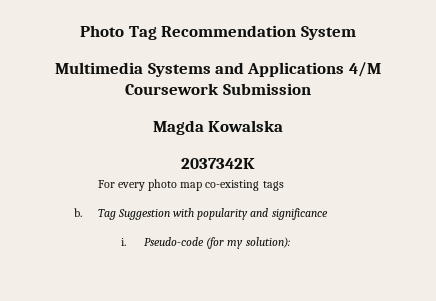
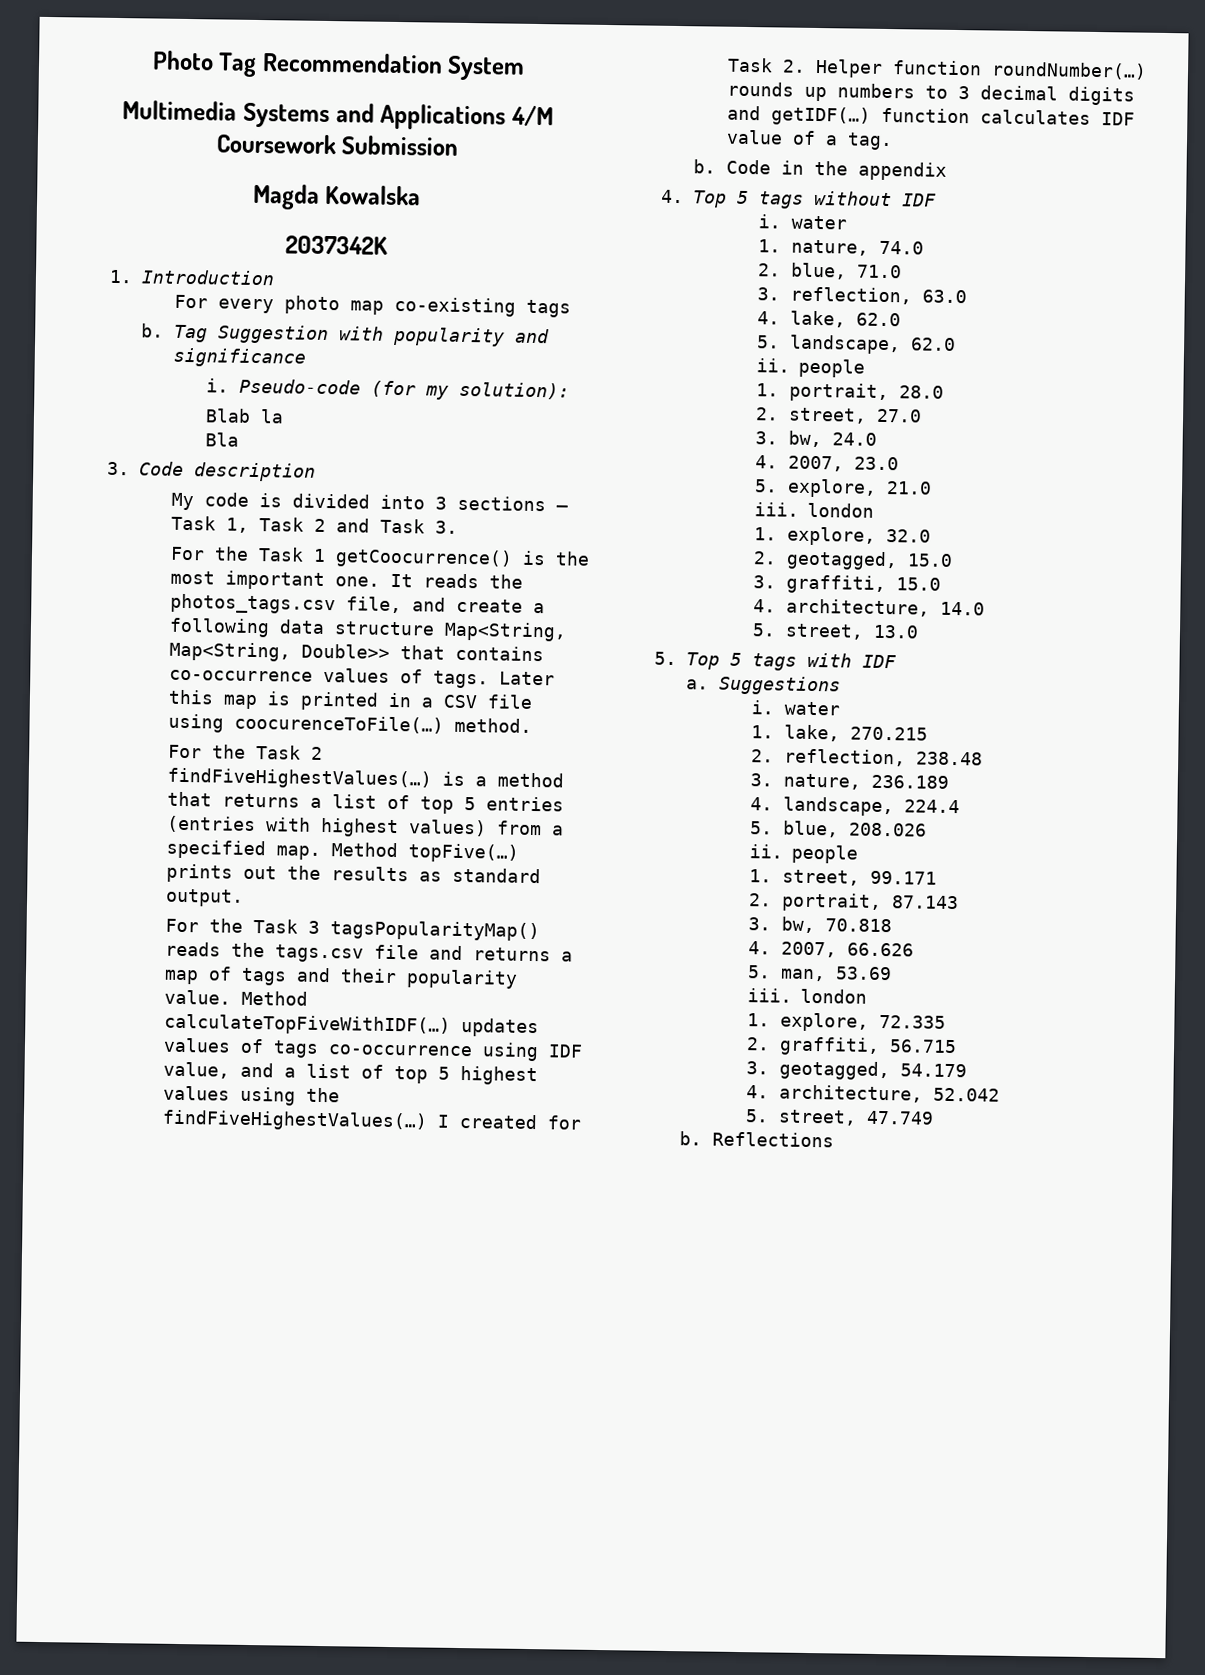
(255, 163) none -> [108,269,276,286] // 1. Introduction
(290, 242) none -> [204,408,284,424] [204,432,239,447] [106,461,317,482] [171,492,569,512] [171,515,459,534] [170,546,591,569] [170,570,524,591] [170,593,546,615] [169,617,568,642] [169,641,545,662] [169,667,556,689] [168,689,534,711] [168,713,533,734] [168,744,324,760] [167,767,565,790] [167,791,565,814] [167,815,565,838] [166,839,520,863] [166,863,542,884] [165,888,245,907] [165,918,541,942] [165,941,574,963] [164,966,519,989] [164,989,309,1006] [164,1013,540,1038] [163,1037,584,1062] [163,1061,539,1086] [163,1085,341,1106] [162,1109,583,1132] [727,57,1148,80] [727,81,1136,106] [727,105,1136,126] [726,129,894,151] [693,159,948,181] [660,189,938,209] [757,214,847,230] [757,239,924,256] [757,262,902,280] [756,286,967,305] [756,310,901,328] [756,334,956,355] [755,358,865,378] [755,382,944,403] [754,407,922,424] [754,430,877,448] [754,455,899,472] [753,478,932,498] [753,502,874,518] [753,526,931,546] [752,550,953,571] [752,574,941,595] [752,598,985,617] [751,623,919,640] [653,651,898,671] [686,675,842,696] [750,700,840,716] [750,724,928,742] [750,748,983,767] [749,773,949,790] [749,796,960,817] [749,820,927,838] [748,844,858,864] [748,869,937,886] [748,892,959,912] [747,916,892,934] [747,941,914,958] [747,965,892,982] [746,988,867,1004] [746,1012,946,1032] [745,1036,957,1056] [745,1060,967,1081] [745,1084,1000,1103] [744,1109,934,1126] [679,1131,835,1148] // Blab la // Bla // 3. Code description // My code is divided into 3 sections – Task 1, Task 2 and Task 3. // For the Task 1 getCoocurrence() is the most important one. It reads the photos_tags.csv file, and create a following data structure Map<String, Map<String, Double>> that contains co-occurrence values of tags. Later this map is printed in a CSV file using coocurenceToFile(…) method. // For the Task 2 findFiveHighestValues(…) is a method that returns a list of top 5 entries (entries with highest values) from a specified map. Method topFive(…) prints out the results as standard output. // For the Task 3 tagsPopularityMap() reads the tags.csv file and returns a map of tags and their popularity value. Method calculateTopFiveWithIDF(…) updates values of tags co-occurrence using IDF value, and a list of top 5 highest values using the findFiveHighestValues(…) I created for Task 2. Helper function roundNumber(…) rounds up numbers to 3 decimal digits and getIDF(…) function calculates IDF value of a tag. // b. Code in the appendix // 4. Top 5 tags without IDF // i. water // 1. nature, 74.0 // 2. blue, 71.0 // 3. reflection, 63.0 // 4. lake, 62.0 // 5. landscape, 62.0 // ii. people // 1. portrait, 28.0 // 2. street, 27.0 // 3. bw, 24.0 // 4. 2007, 23.0 // 5. explore, 21.0 // iii. london // 1. explore, 32.0 // 2. geotagged, 15.0 // 3. graffiti, 15.0 // 4. architecture, 14.0 // 5. street, 13.0 // 5. Top 5 tags with IDF // a. Suggestions // i. water // 1. lake, 270.215 // 2. reflection, 238.48 // 3. nature, 236.189 // 4. landscape, 224.4 // 5. blue, 208.026 // ii. people // 1. street, 99.171 // 2. portrait, 87.143 // 3. bw, 70.818 // 4. 2007, 66.626 // 5. man, 53.69 // iii. london // 1. explore, 72.335 // 2. graffiti, 56.715 // 3. geotagged, 54.179 // 4. architecture, 52.042 // 5. street, 47.749 // b. Reflections

